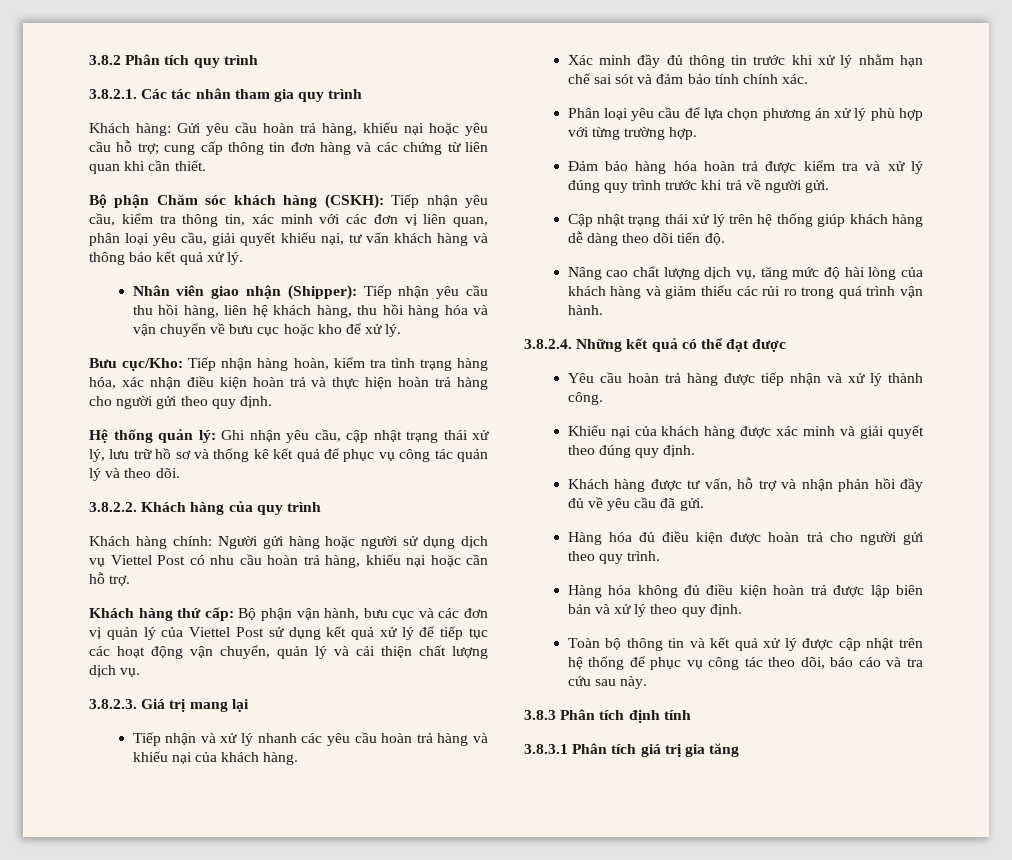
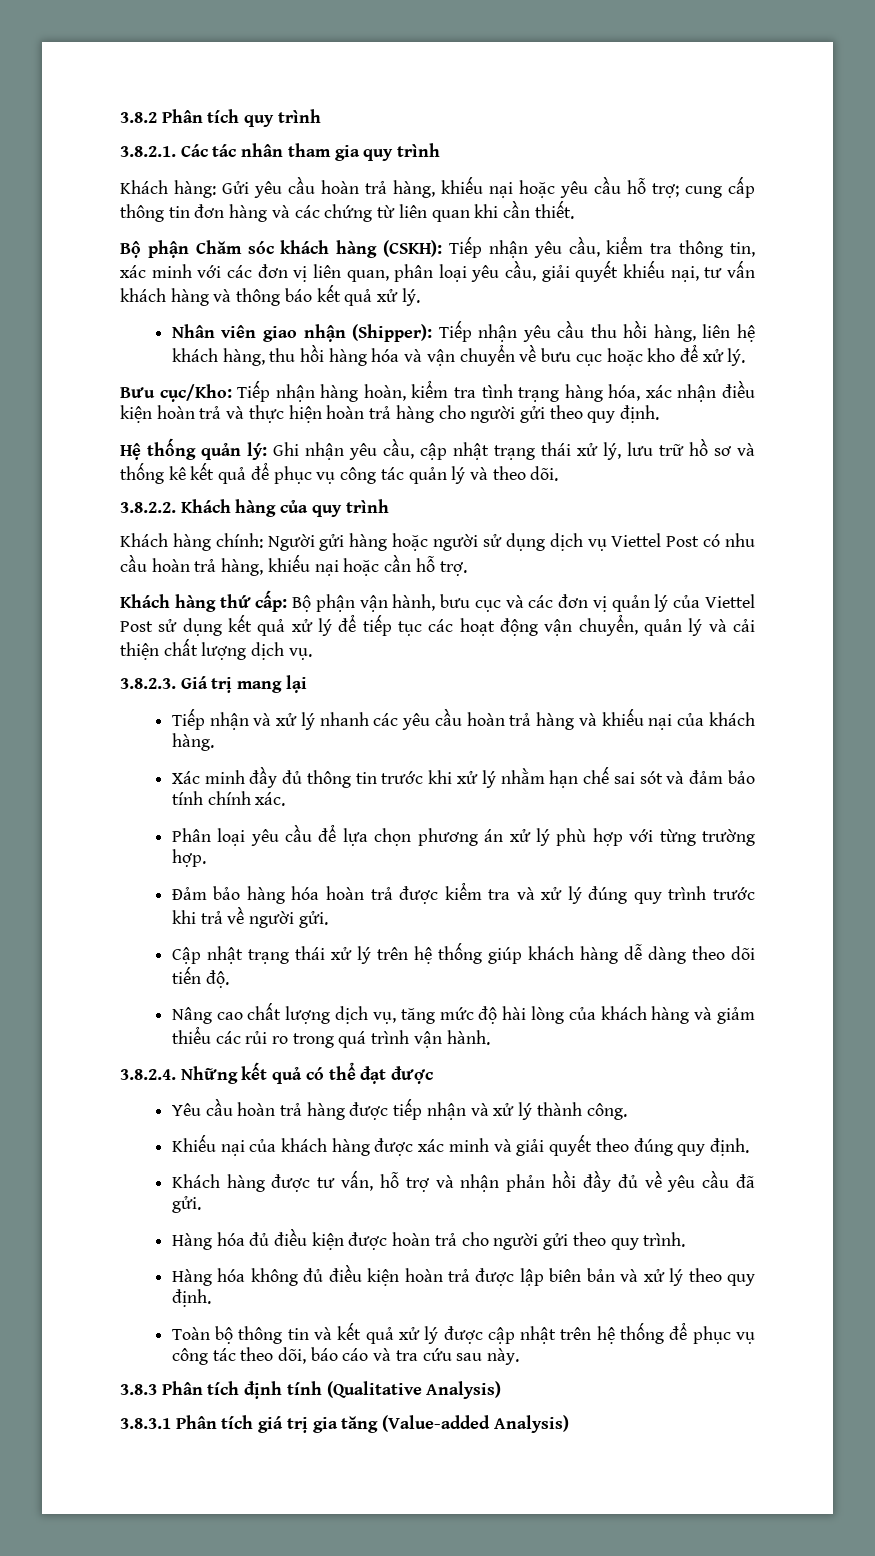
(691, 715) none -> [326,1381,502,1399] (Qualitative Analysis)
(740, 750) none -> [382,1415,569,1433] (Value-added Analysis)

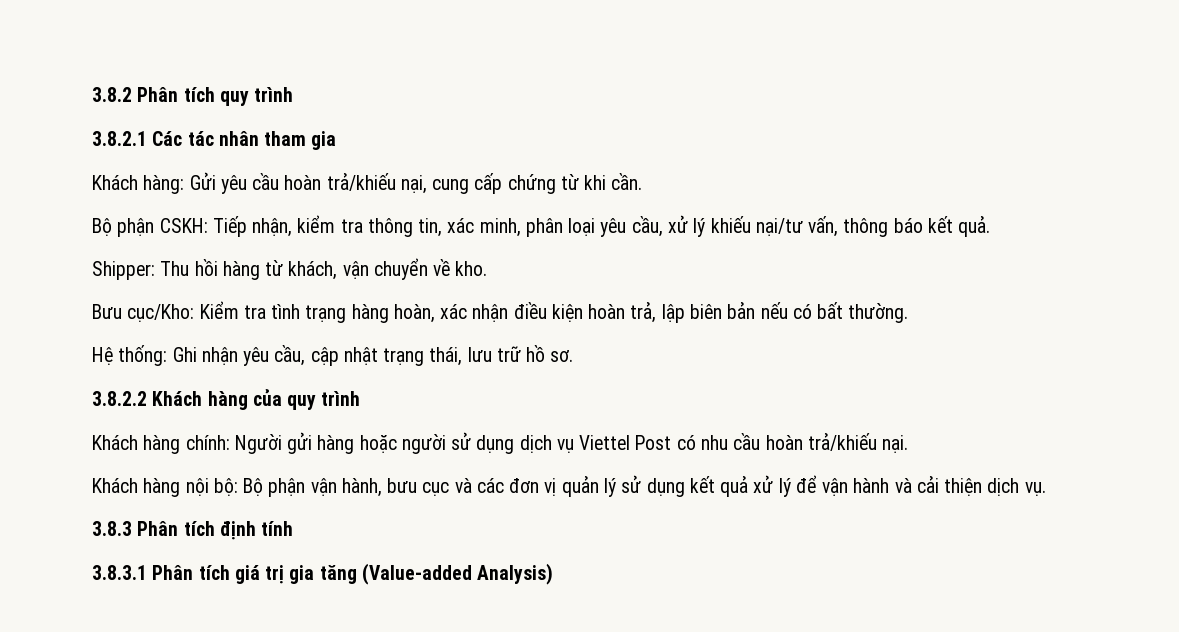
[120,146,176,157] 3.8.2.1. -> [92,131,147,146] 3.8.2.1
[363,143,441,161] quy trình -> (337, 140) none
[365,176,755,198] [120,200,574,222] [120,236,600,258] trả hàng, khiếu nại hoặc yêu cầu hỗ trợ; cung cấp thông tin đơn hàng và các chứng từ liên quan khi cần thiết. // Bộ phận Chăm sóc khách hàng (CSKH): Tiếp nhận yêu cầu, -> [326,173,643,194] [92,216,293,237] trả/khiếu nại, cung cấp chứng từ khi cần. // Bộ phận CSKH: Tiếp nhận,
[151,260,755,282] [120,284,420,306] [171,320,756,342] [171,344,746,366] [120,380,449,402] minh với các đơn vị liên quan, phân loại yêu cầu, giải quyết khiếu nại, tư vấn khách hàng và thông báo kết quả xử lý. // Nhân viên giao nhận (Shipper): Tiếp nhận yêu cầu thu hồi hàng, liên hệ khách hàng, thu hồi hàng hóa và vận chuyển về bưu cục hoặc kho để xử lý. // Bưu cục/Kho: Tiếp nhận hàng hoàn, kiểm -> [479,215,991,237] [92,258,488,280] [92,301,239,322] minh, phân loại yêu cầu, xử lý khiếu nại/tư vấn, thông báo kết quả. // Shipper: Thu hồi hàng từ khách, vận chuyển về kho. // Bưu cục/Kho: Kiểm
[608,384,641,401] hóa, -> [393,304,435,323] hoàn,
[199,405,660,423] [120,438,267,460] trả và thực hiện hoàn trả hàng cho người gửi theo quy định. // Hệ thống quản lý: -> [630,302,909,323] [92,345,168,366] trả, lập biên bản nếu có bất thường. // Hệ thống:
[541,438,755,460] [120,462,559,484] [120,502,176,513] thái xử lý, lưu trữ hồ sơ và thống kê kết quả để phục vụ công tác quản lý và theo dõi. // 3.8.2.2. -> [429,345,574,366] [92,391,147,406] thái, lưu trữ hồ sơ. // 3.8.2.2
[194,554,467,576] [120,590,288,612] trả hàng, khiếu nại hoặc cần hỗ trợ. // Khách hàng thứ cấp: -> [807,433,909,453] [92,478,238,497] trả/khiếu nại. // Khách hàng nội bộ:
[673,594,755,608] [120,621,153,632] của Viettel Post -> (616, 487) none
[362,614,703,636] tiếp tục các hoạt động vận chuyển, quản lý -> [822,478,890,496] vận hành
[163,638,247,660] chất lượng -> (983, 487) none
[120,675,307,693] [171,708,755,730] [171,733,214,751] [171,766,756,788] [171,791,286,806] [171,824,756,846] [171,849,206,867] [171,882,756,904] [171,906,328,928] [171,942,755,964] [171,966,229,988] [171,1002,755,1024] [171,1026,490,1048] [120,1062,434,1084] [171,1098,627,1120] [171,1134,749,1156] [171,1170,755,1192] [171,1196,201,1213] [171,1228,686,1250] [171,1264,755,1286] [171,1289,211,1307] [171,1322,755,1344] [171,1347,520,1365] // 3.8.2.3. Giá trị mang lại // Tiếp nhận và xử lý nhanh các yêu cầu hoàn trả hàng và khiếu nại của khách hàng. // Xác minh đầy đủ thông tin trước khi xử lý nhằm hạn chế sai sót và đảm bảo tính chính xác. // Phân loại yêu cầu để lựa chọn phương án xử lý phù hợp với từng trường hợp. // Đảm bảo hàng hóa hoàn trả được kiểm tra và xử lý đúng quy trình trước khi trả về người gửi. // Cập nhật trạng thái xử lý trên hệ thống giúp khách hàng dễ dàng theo dõi tiến độ. // Nâng cao chất lượng dịch vụ, tăng mức độ hài lòng của khách hàng và giảm thiểu các rủi ro trong quá trình vận hành. // 3.8.2.4. Những kết quả có thể đạt được // Yêu cầu hoàn trả hàng được tiếp nhận và xử lý thành công. // Khiếu nại của khách hàng được xác minh và giải quyết theo đúng quy định. // Khách hàng được tư vấn, hỗ trợ và nhận phản hồi đầy đủ về yêu cầu đã gửi. // Hàng hóa đủ điều kiện được hoàn trả cho người gửi theo quy trình. // Hàng hóa không đủ điều kiện hoàn trả được lập biên bản và xử lý theo quy định. // Toàn bộ thông tin và kết quả xử lý được cập nhật trên hệ thống để phục vụ công tác theo dõi, báo cáo và tra cứu sau này. -> (1046, 489) none
[326,1381,502,1399] (Qualitative Analysis) -> (294, 528) none

